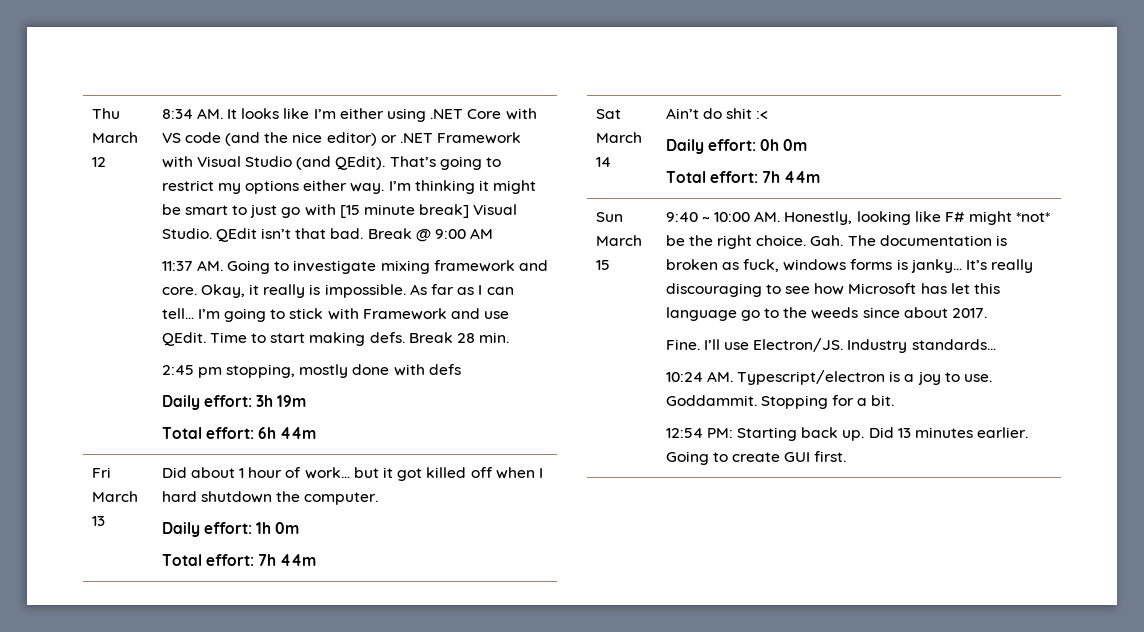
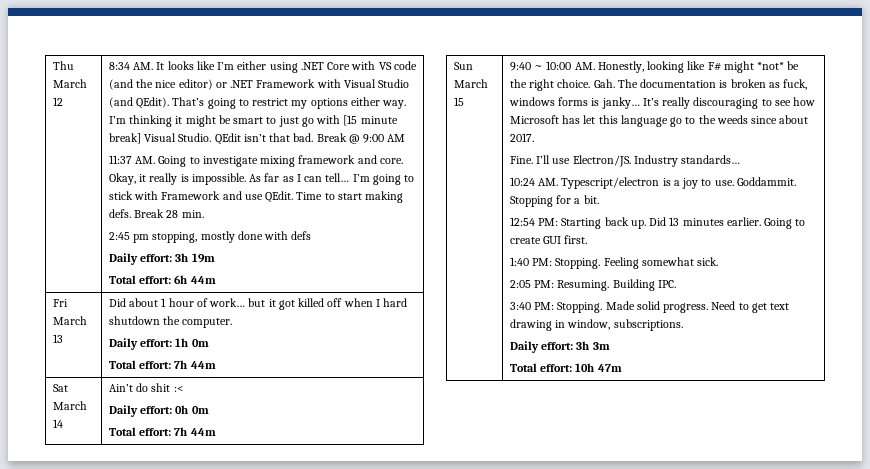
(847, 456) none -> [509,257,719,269] [509,279,676,291] [509,301,790,313] [509,319,683,331] [509,341,610,353] [509,363,622,372] // 1:40 PM: Stopping. Feeling somewhat sick. // 2:05 PM: Resuming. Building IPC. // 3:40 PM: Stopping. Made solid progress. Need to get text drawing in window, subscriptions. // Daily effort: 3h 3m // Total effort: 10h 47m

